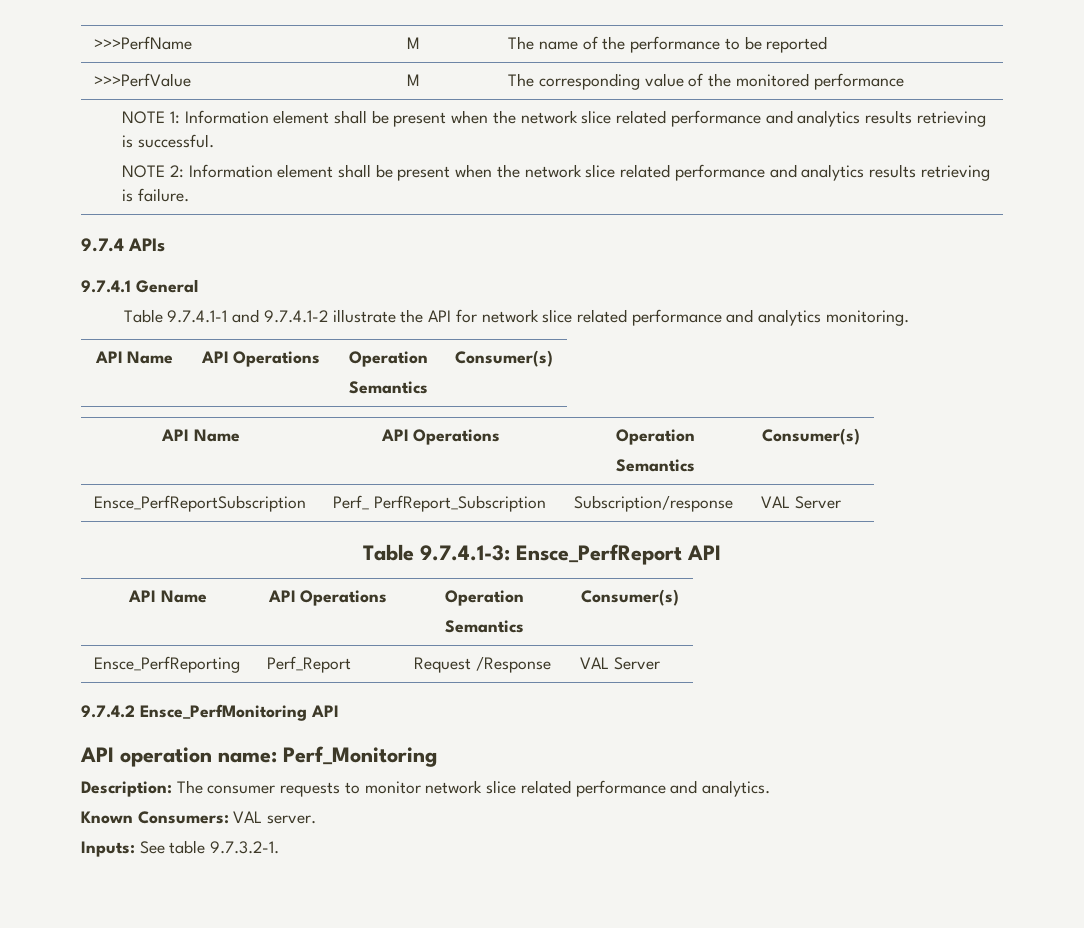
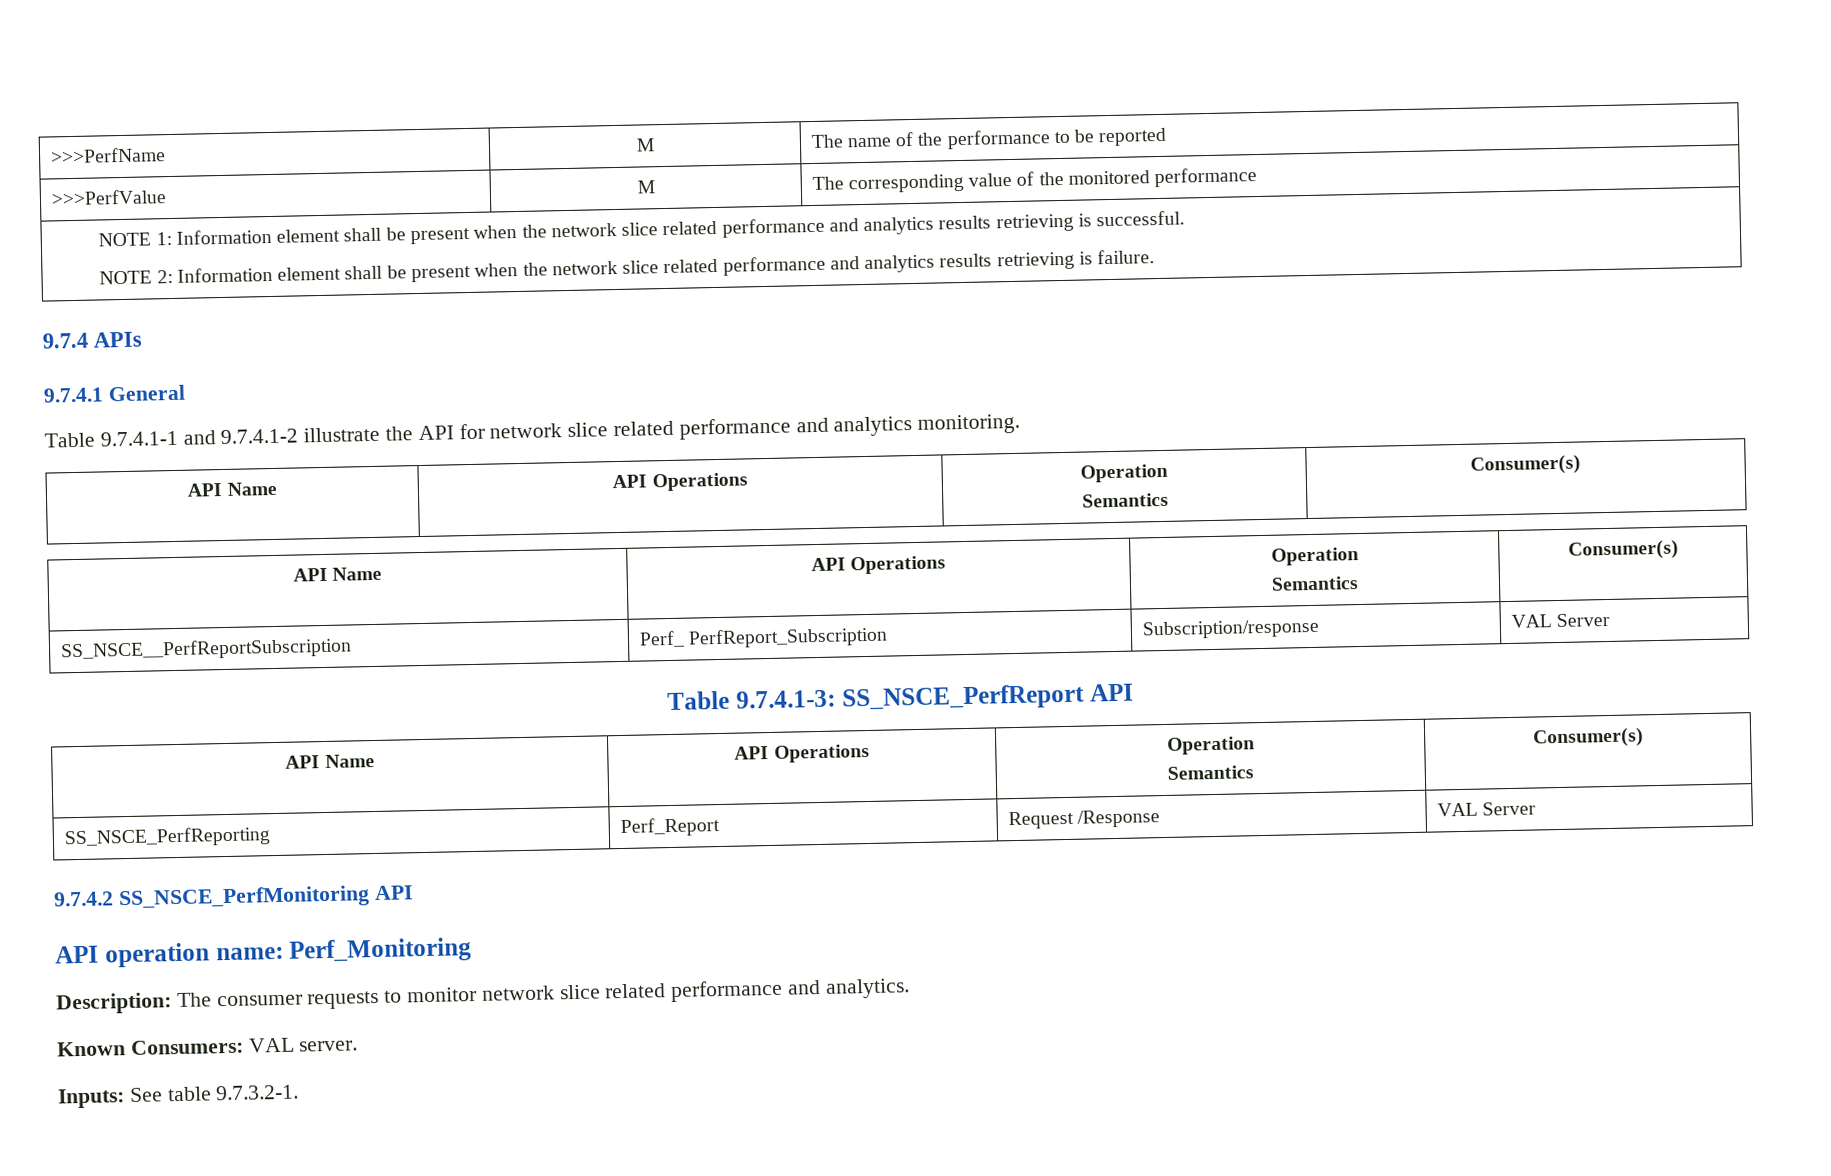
[94,495,307,512] Ensce_PerfReportSubscription -> [59,637,352,662] SS_NSCE__PerfReportSubscription
[516,544,682,565] Ensce_PerfReport -> [841,683,1085,712] SS_NSCE_PerfReport
[94,656,241,673] Ensce_PerfReporting -> [63,826,271,849] SS_NSCE_PerfReporting
[140,704,307,721] Ensce_PerfMonitoring -> [117,885,370,911] SS_NSCE_PerfMonitoring

